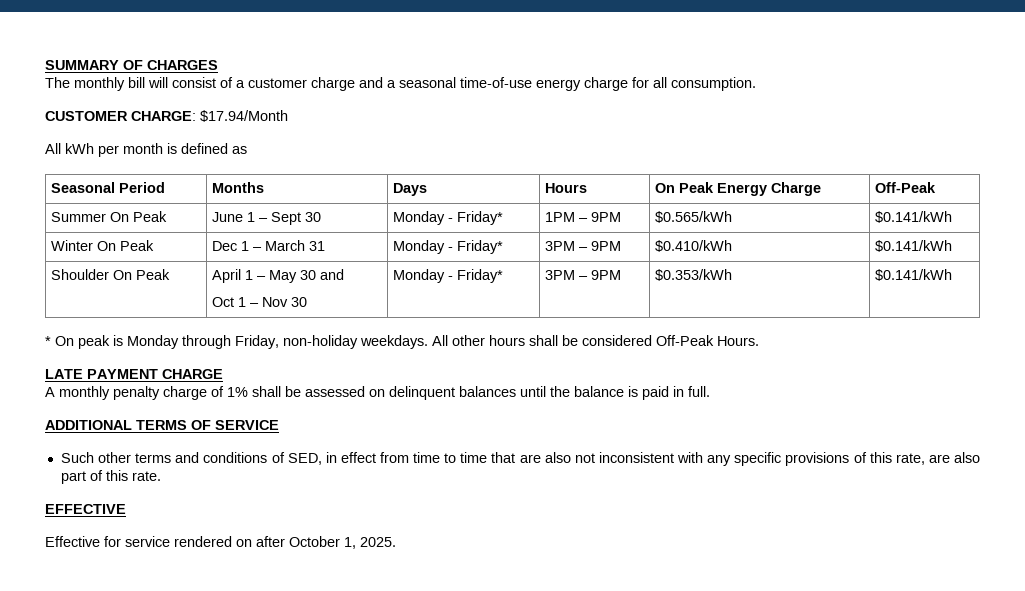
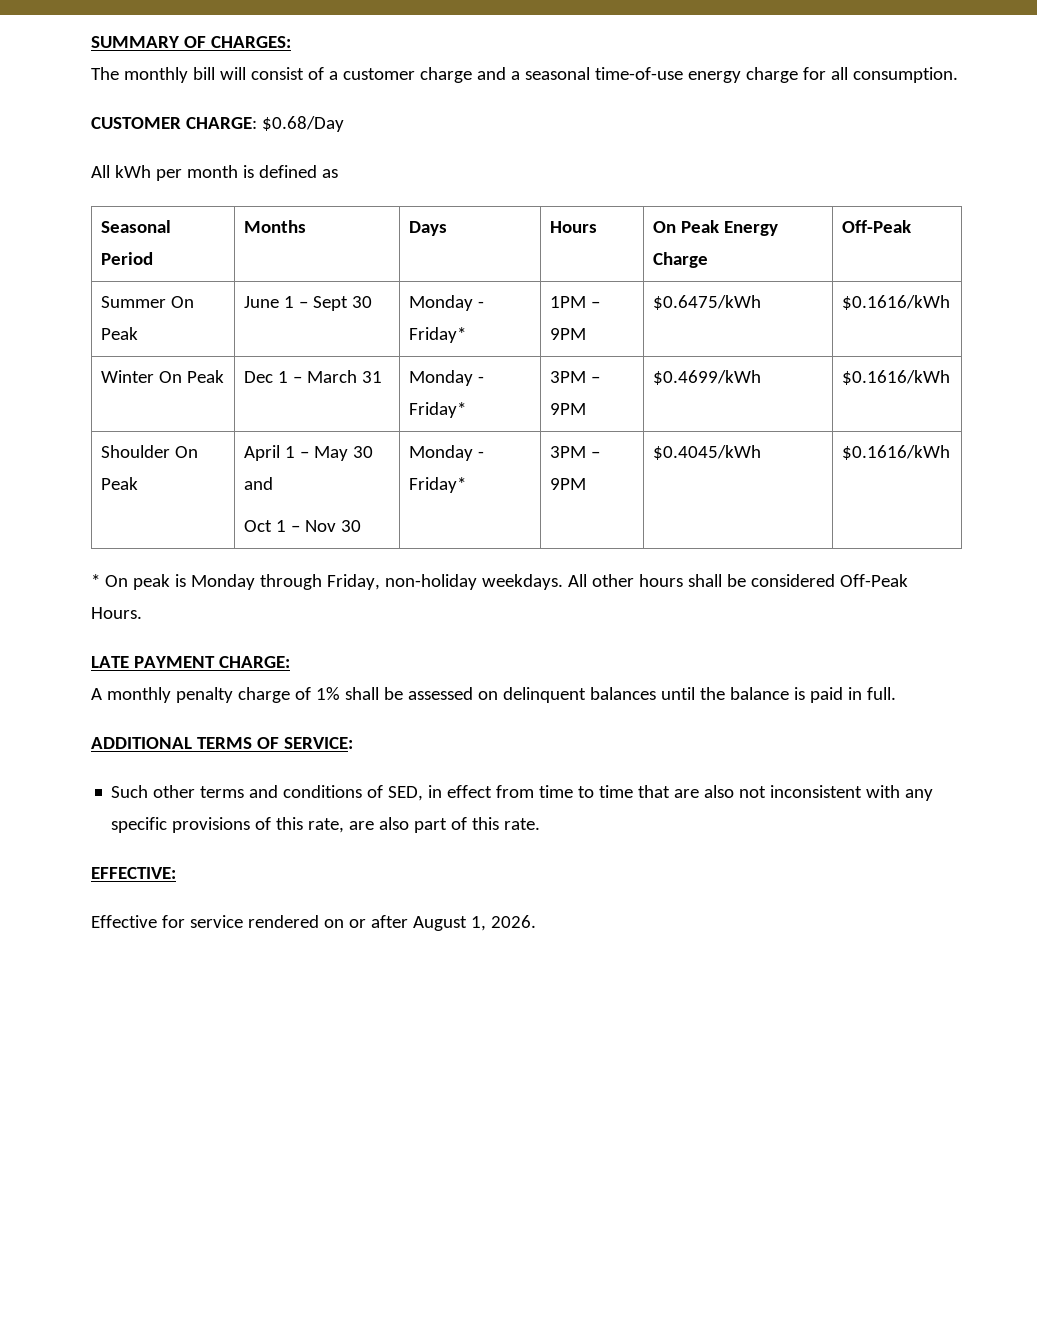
[147,60,218,70] CHARGES -> [210,36,291,48] CHARGES:
[200,110,288,122] $17.94/Month -> [261,116,344,132] $0.68/Day
[655,211,733,223] [875,211,953,223] $0.565/kWh | $0.141/kWh -> [652,295,761,310] [841,295,950,310] $0.6475/kWh | $0.1616/kWh
[655,240,733,252] [875,240,953,252] $0.410/kWh | $0.141/kWh -> [652,370,761,385] [841,370,950,385] $0.4699/kWh | $0.1616/kWh
[655,269,733,281] [875,269,953,281] $0.353/kWh | $0.141/kWh -> [652,445,761,460] [841,445,950,460] $0.4045/kWh | $0.1616/kWh
[162,369,223,379] CHARGE -> [218,656,290,668] CHARGE:
[215,420,279,430] SERVICE -> [283,737,353,749] SERVICE:
[45,504,126,514] EFFECTIVE -> [91,867,176,879] EFFECTIVE:
[256,536,396,549] after October 1, 2025. -> [348,915,536,931] or after August 1, 2026.

